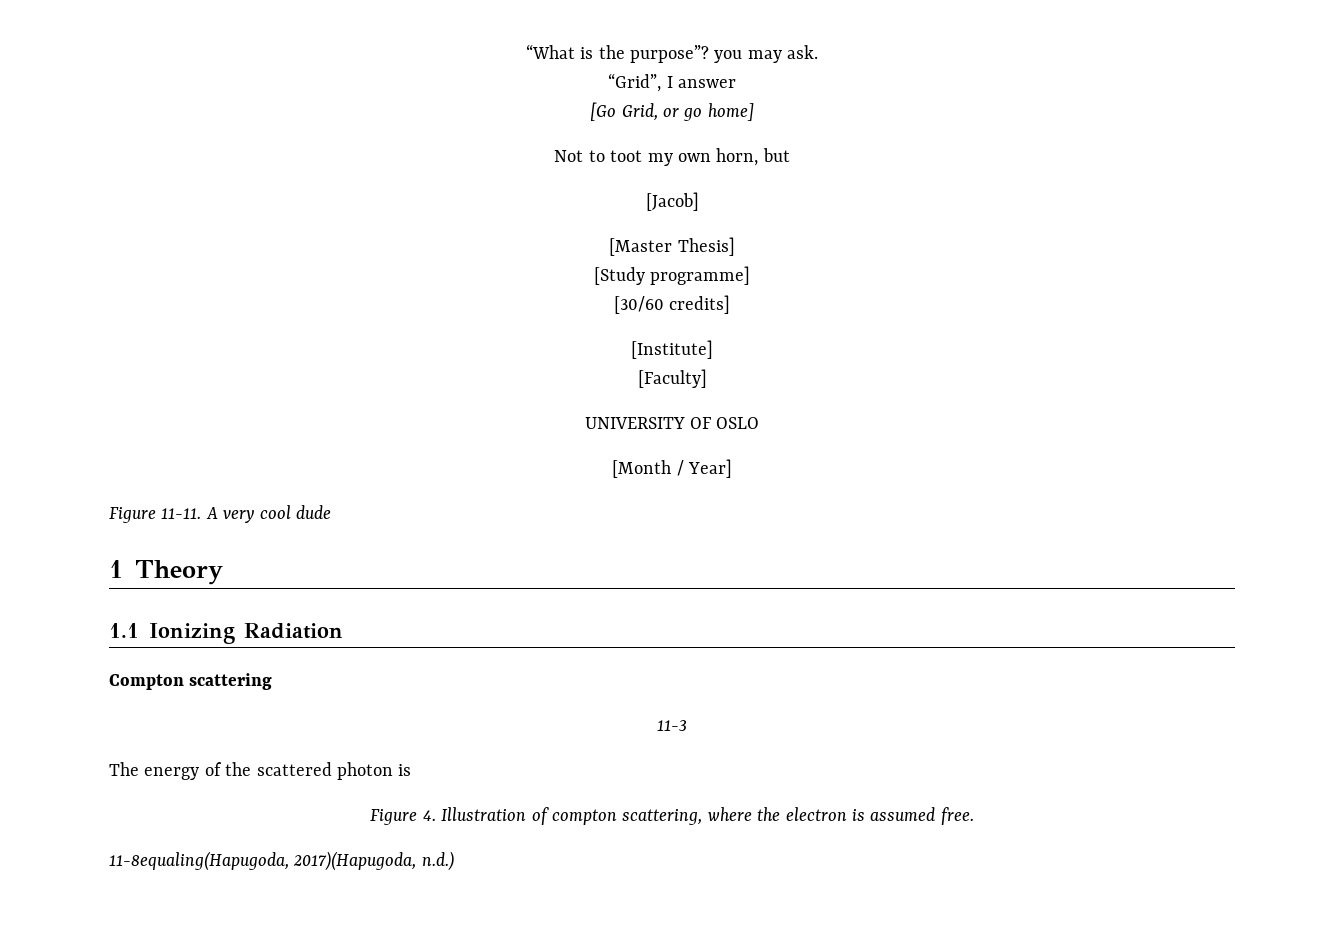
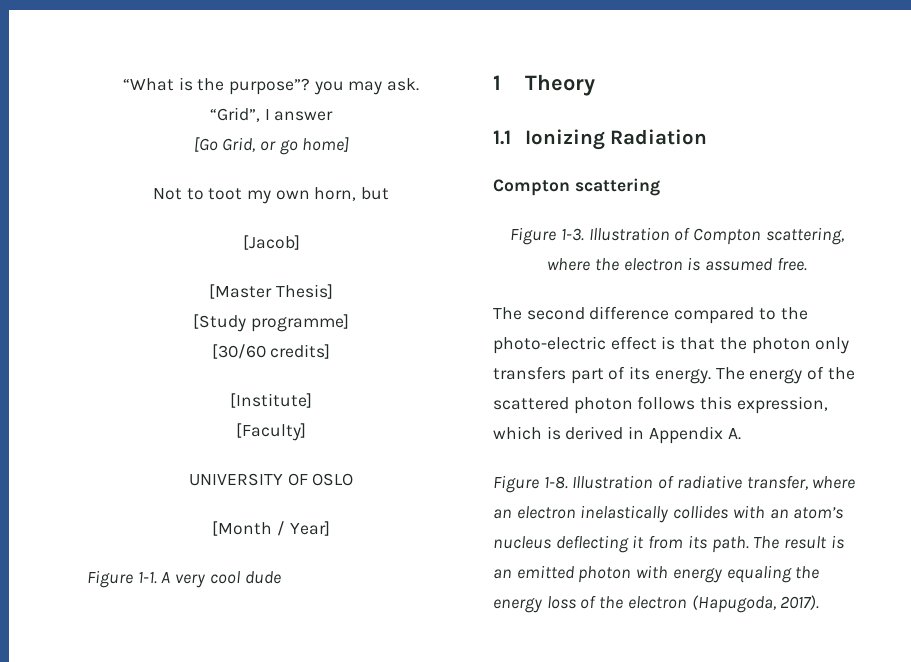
[161,508,202,519] 11-11. -> [137,571,157,584] 1-1.
[657,720,687,731] [109,762,412,780] [370,807,617,825] // 11-3 // The energy of the scattered photon is // Figure 4. Illustration of compton -> [510,227,762,245] // Figure 1-3. Illustration of Compton
[109,851,454,871] 11-8equaling(Hapugoda, 2017)(Hapugoda, n.d.) -> [493,306,808,324] [493,336,850,354] [493,366,855,384] [493,396,828,414] [493,426,741,444] [493,475,856,493] [493,505,844,523] [493,535,844,553] [493,565,820,583] [493,595,820,613] The second difference compared to the photo-electric effect is that the photon only transfers part of its energy. The energy of the scattered photon follows this expression, which is derived in Appendix A. // Figure 1-8. Illustration of radiative transfer, where an electron inelastically collides with an atom’s nucleus deflecting it from its path. The result is an emitted photon with energy equaling the energy loss of the electron (Hapugoda, 2017).

